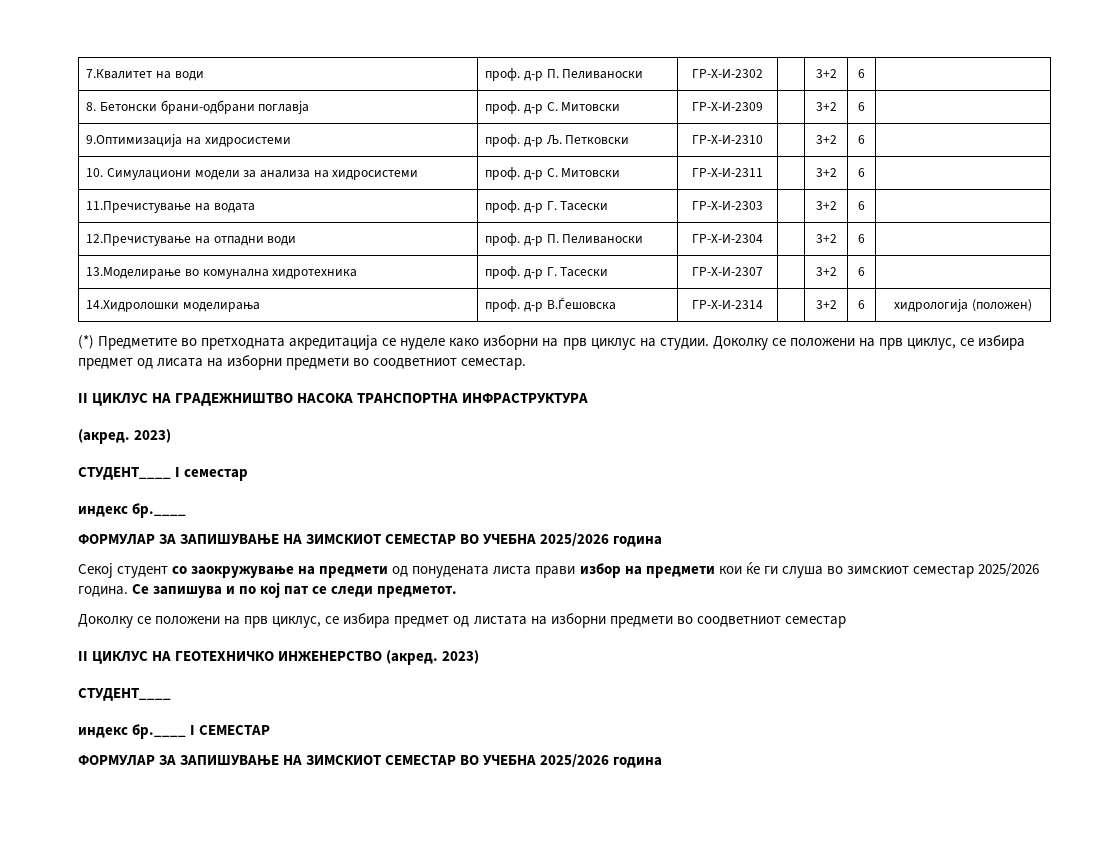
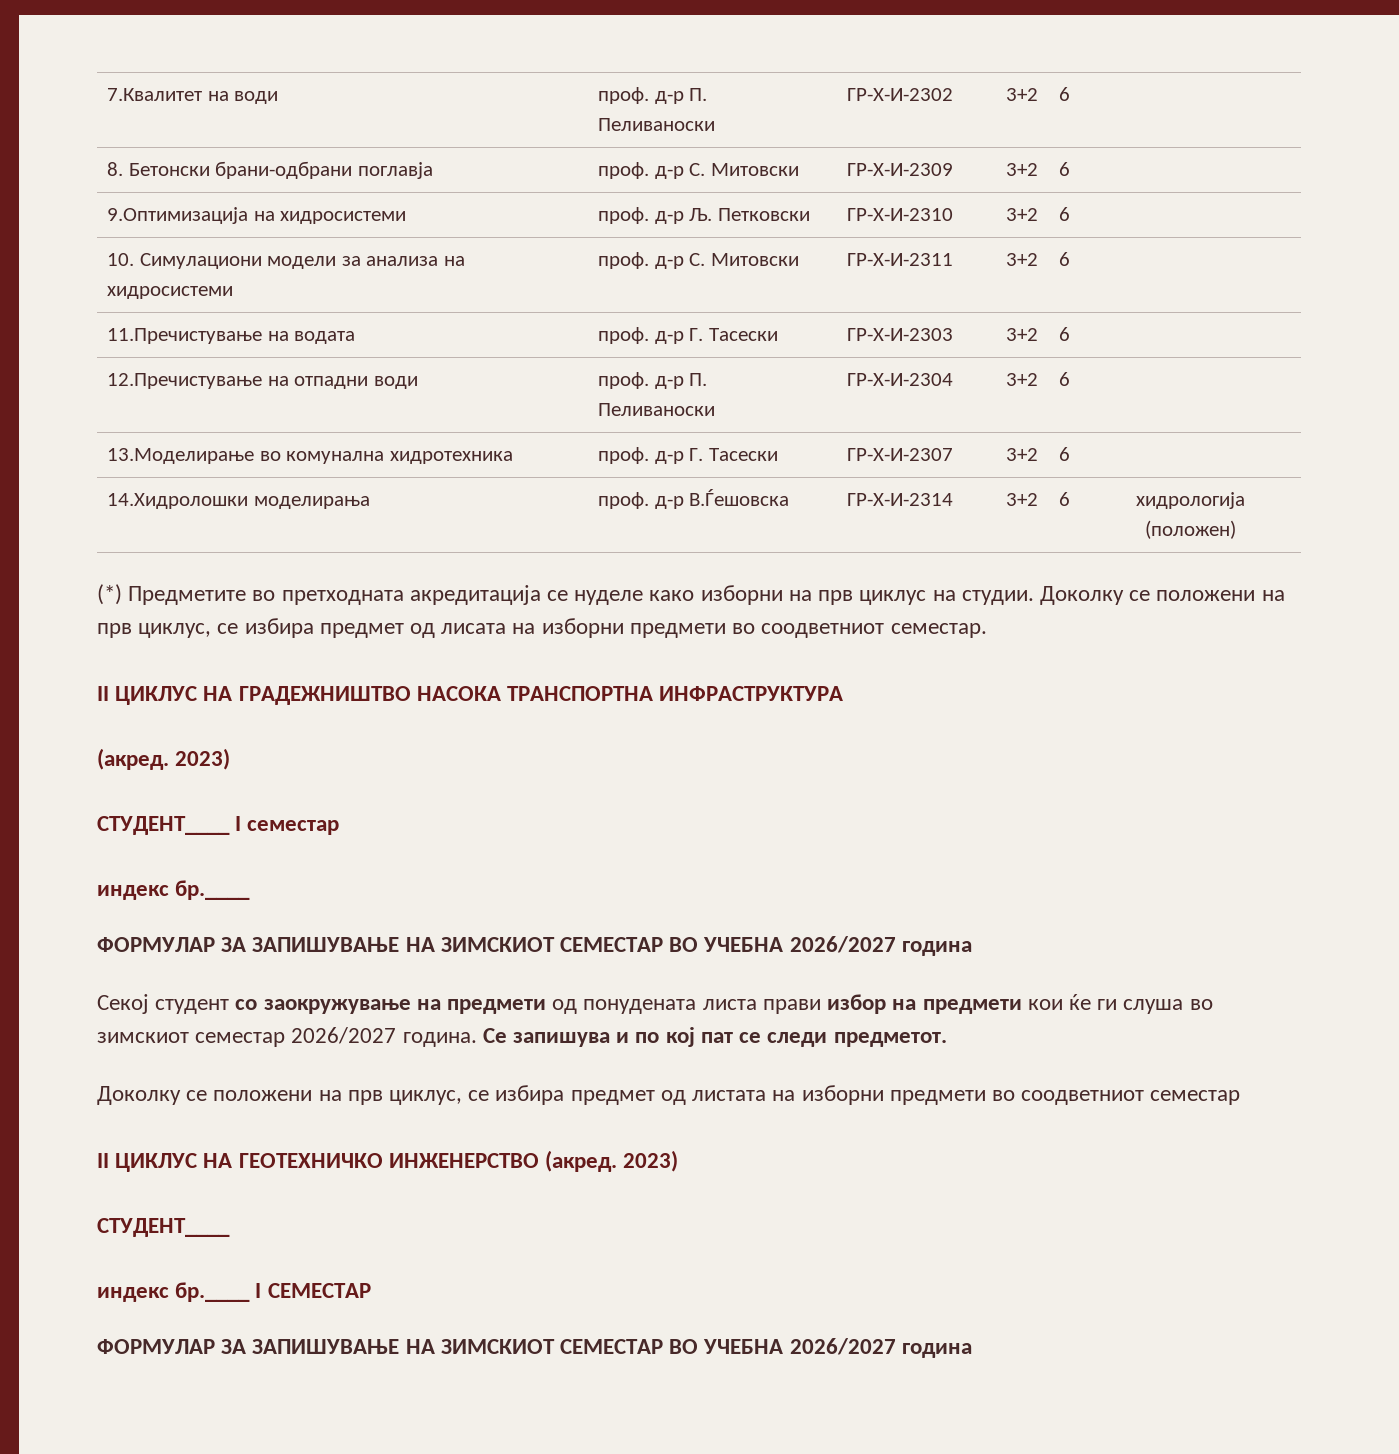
[540,533,610,547] 2025/2026 -> [789,936,896,953] 2026/2027
[977,563,1039,577] 2025/2026 -> [291,1027,397,1044] 2026/2027
[540,754,610,768] 2025/2026 -> [789,1338,896,1355] 2026/2027

